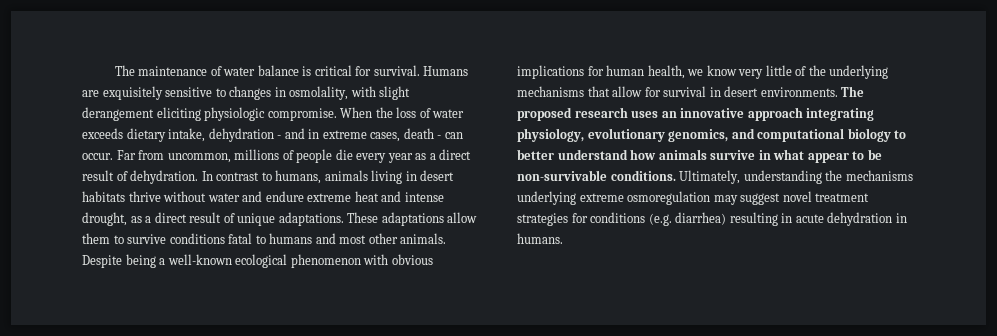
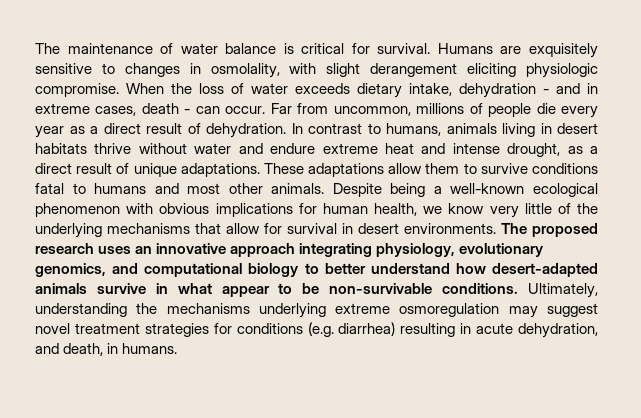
(657, 154) none -> [492,263,598,277] desert-adapted
[827,212,893,226] dehydration -> [517,323,598,338] [35,343,104,356] dehydration, and death,

